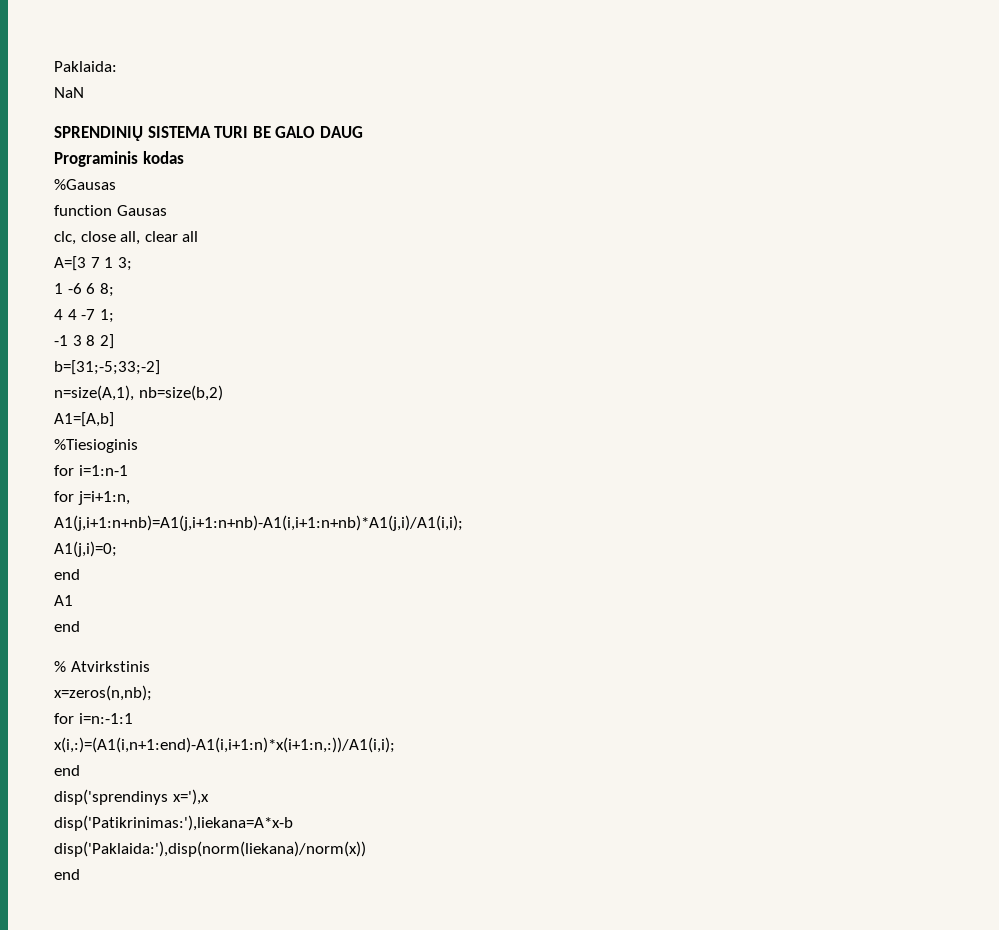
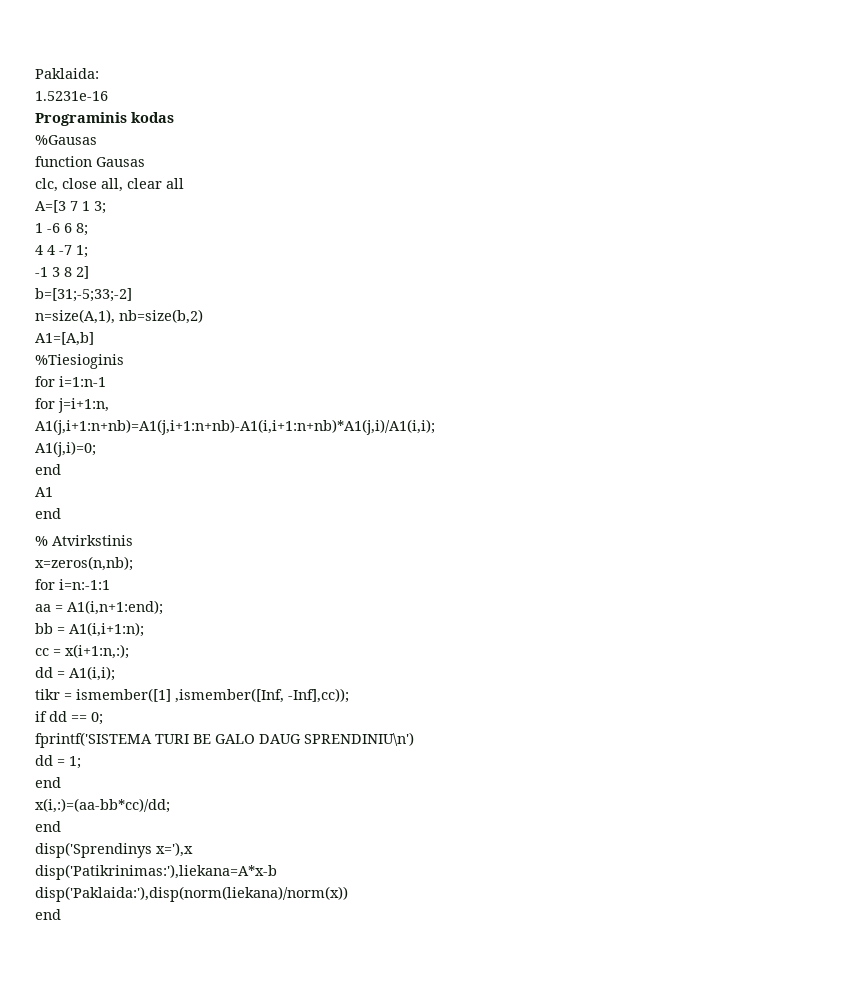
[54,87,84,98] [54,126,363,141] NaN // SPRENDINIŲ SISTEMA TURI BE GALO DAUG -> [35,91,108,101] 1.5231e-16
[54,737,395,753] [54,765,80,776] [54,789,168,805] x(i,:)=(A1(i,n+1:end)-A1(i,i+1:n)*x(i+1:n,:))/A1(i,i); // end // disp('sprendinys -> [35,600,163,615] [35,622,144,637] [35,644,129,659] [35,666,115,681] [35,688,349,703] [35,711,103,725] [35,732,414,748] [35,755,81,769] [35,777,61,788] [35,798,170,813] [35,821,61,832] [35,842,152,858] aa = A1(i,n+1:end); // bb = A1(i,i+1:n); // cc = x(i+1:n,:); // dd = A1(i,i); // tikr = ismember([1] ,ismember([Inf, -Inf],cc)); // if dd == 0; // fprintf('SISTEMA TURI BE GALO DAUG SPRENDINIU\n') // dd = 1; // end // x(i,:)=(aa-bb*cc)/dd; // end // disp('Sprendinys

